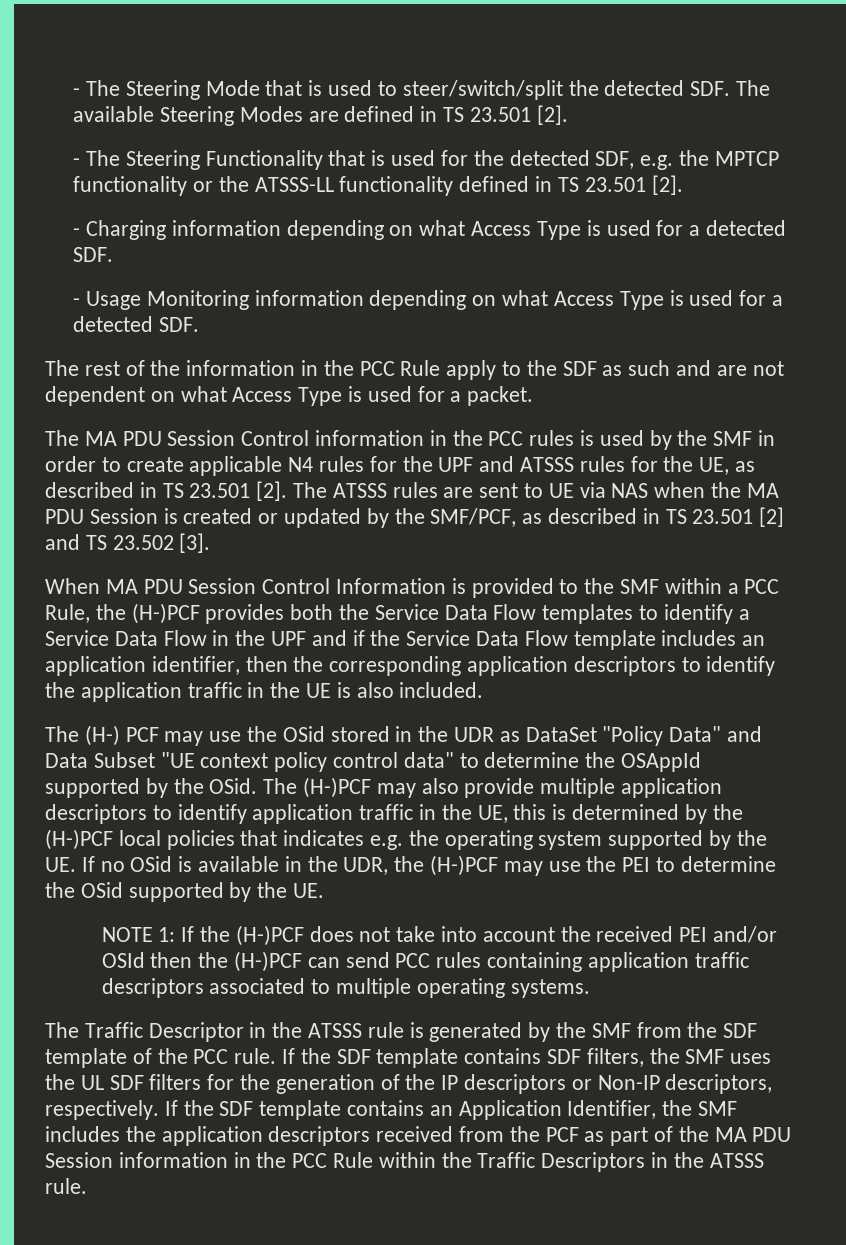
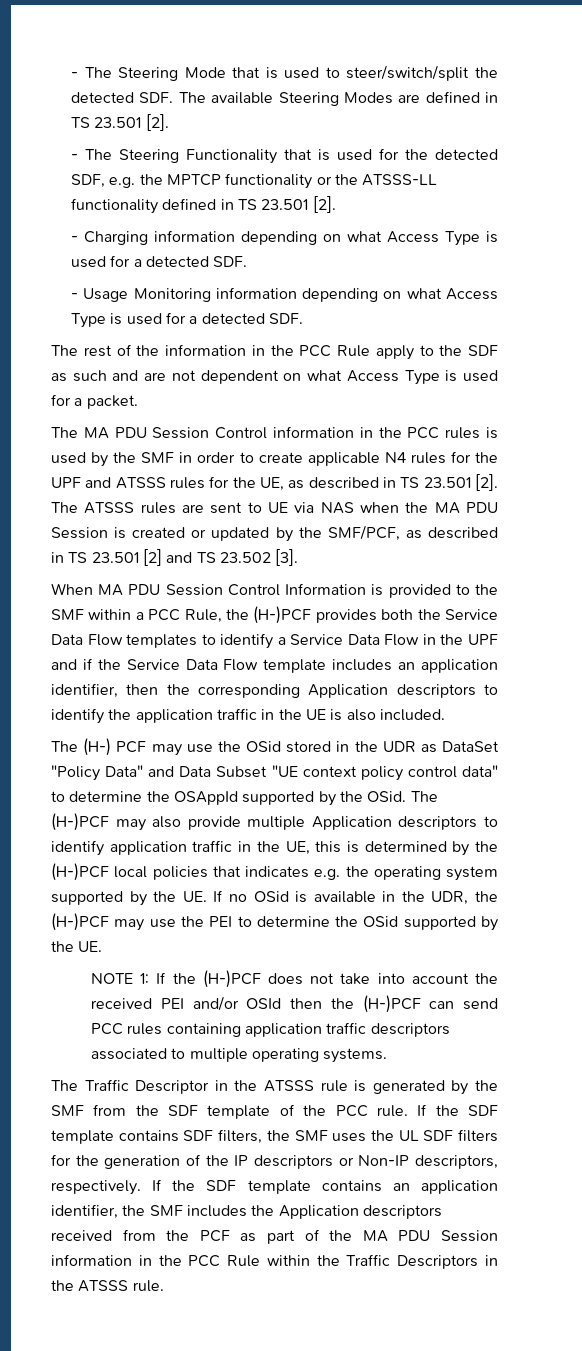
[467,656,569,676] application -> [308,684,389,698] Application
[621,778,723,798] application -> [311,816,392,830] Application
[458,1100,657,1120] Application Identifier, -> [421,1180,499,1194] [51,1204,118,1219] application identifier,
[161,1126,263,1146] application -> [278,1205,359,1219] Application

